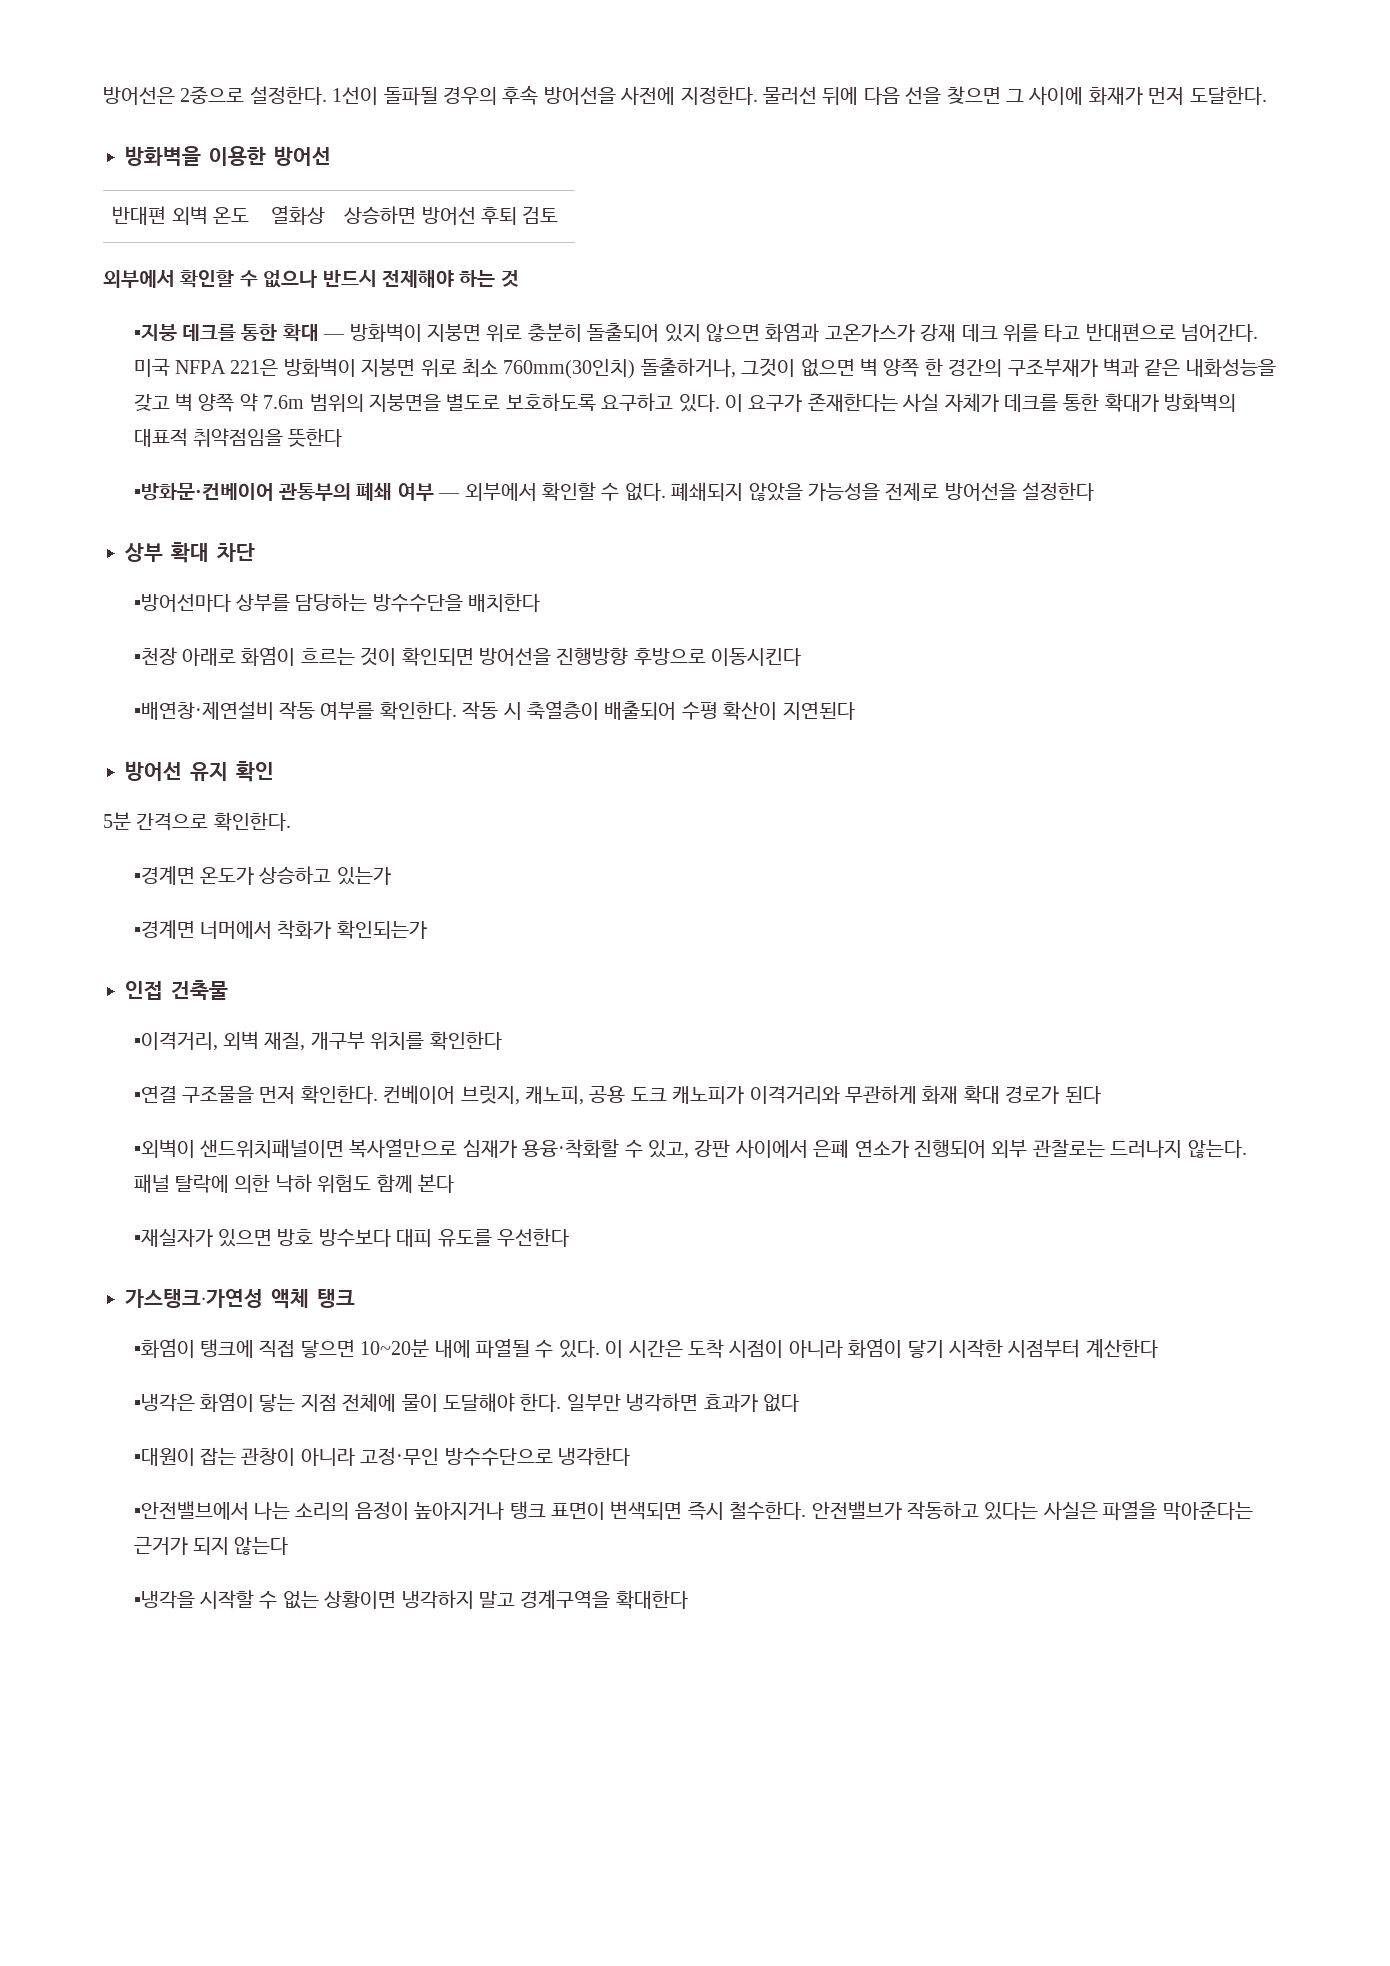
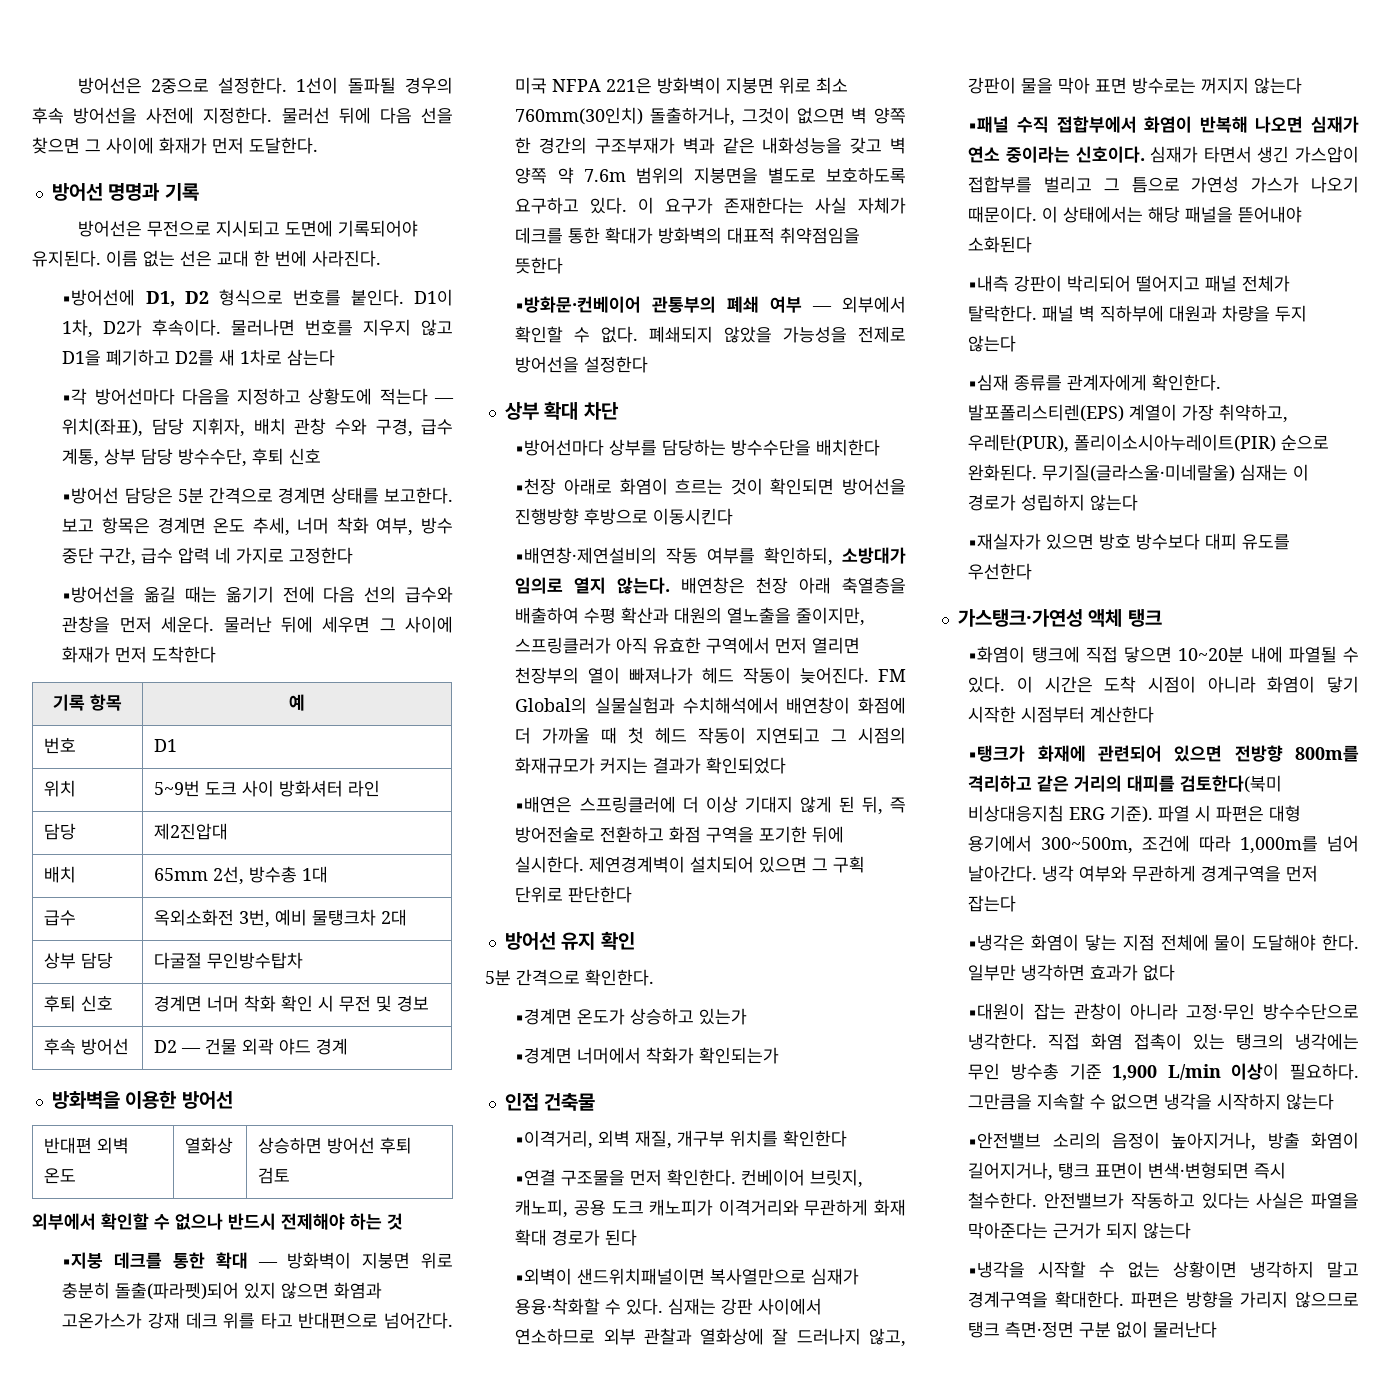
(1267, 95) none -> [51,183,199,201] [77,220,418,237] [32,250,381,267] [62,289,453,307] [62,319,454,338] [62,349,336,366] [62,388,454,405] [62,418,454,437] [62,448,322,467] [62,487,453,504] [62,517,453,536] [62,547,354,566] [62,586,454,603] [62,616,453,633] [62,646,217,663] [53,694,122,711] [289,694,305,711] [43,737,76,754] [153,739,177,752] [43,780,76,797] [153,780,380,797] [43,823,76,840] [153,823,228,840] [43,866,76,883] [153,866,328,885] [43,910,76,926] [153,909,407,928] [43,952,113,969] [153,952,303,969] [43,995,113,1012] [153,995,429,1012] [43,1038,129,1055] [153,1038,348,1055] // 방어선 명명과 기록 // 방어선은 무전으로 지시되고 도면에 기록되어야 유지된다. 이름 없는 선은 교대 한 번에 사라진다. // ▪방어선에 D1, D2 형식으로 번호를 붙인다. D1이 1차, D2가 후속이다. 물러나면 번호를 지우지 않고 D1을 폐기하고 D2를 새 1차로 삼는다 // ▪각 방어선마다 다음을 지정하고 상황도에 적는다 — 위치(좌표), 담당 지휘자, 배치 관창 수와 구경, 급수 계통, 상부 담당 방수수단, 후퇴 신호 // ▪방어선 담당은 5분 간격으로 경계면 상태를 보고한다. 보고 항목은 경계면 온도 추세, 너머 착화 여부, 방수 중단 구간, 급수 압력 네 가지로 고정한다 // ▪방어선을 옮길 때는 옮기기 전에 다음 선의 급수와 관창을 먼저 세운다. 물러난 뒤에 세우면 그 사이에 화재가 먼저 도착한다 // 기록 항목 | 예 // 번호 | D1 // 위치 | 5~9번 도크 사이 방화셔터 라인 // 담당 | 제2진압대 // 배치 | 65mm 2선, 방수총 1대 // 급수 | 옥외소화전 3번, 예비 물탱크차 2대 // 상부 담당 | 다굴절 무인방수탑차 // 후퇴 신호 | 경계면 너머 착화 확인 시 무전 및 경보 // 후속 방어선 | D2 — 건물 외곽 야드 경계
[587,323,660,342] 돌출되어 -> [115,1282,240,1300] 돌출(파라펫)되어
[133,701,274,720] ▪배연창·제연설비 -> [515,547,658,564] ▪배연창·제연설비의
[379,701,855,720] 확인한다. 작동 시 축열층이 배출되어 수평 확산이 지연된다 -> [764,547,906,566] [515,577,906,594] [515,607,866,626] [515,637,861,654] [515,667,906,684] [515,697,906,714] [515,727,906,744] [515,757,787,774] [515,796,906,815] [515,826,845,843] [515,856,866,873] [515,886,633,903] 확인하되, 소방대가 임의로 열지 않는다. 배연창은 천장 아래 축열층을 배출하여 수평 확산과 대원의 열노출을 줄이지만, 스프링클러가 아직 유효한 구역에서 먼저 열리면 천장부의 열이 빠져나가 헤드 작동이 늦어진다. FM Global의 실물실험과 수치해석에서 배연창이 화점에 더 가까울 때 첫 헤드 작동이 지연되고 그 시점의 화재규모가 커지는 결과가 확인되었다 // ▪배연은 스프링클러에 더 이상 기대지 않게 된 뒤, 즉 방어전술로 전환하고 화점 구역을 포기한 뒤에 실시한다. 제연경계벽이 설치되어 있으면 그 구획 단위로 판단한다
[647,1139,1247,1159] [133,1174,454,1193] 있고, 강판 사이에서 은폐 연소가 진행되어 외부 관찰로는 드러나지 않는다. 패널 탈락에 의한 낙하 위험도 함께 본다 -> [626,1298,823,1315] [515,1328,906,1347] [968,77,1303,94] [968,116,1359,133] [968,146,1359,163] [968,176,1359,193] [968,206,1303,223] [968,236,1033,253] [968,275,1291,292] [968,305,1308,322] [968,335,1017,352] [968,374,1222,391] [968,404,1289,423] [968,434,1330,453] [968,464,1310,482] [968,494,1139,511] 있다. 심재는 강판 사이에서 연소하므로 외부 관찰과 열화상에 잘 드러나지 않고, 강판이 물을 막아 표면 방수로는 꺼지지 않는다 // ▪패널 수직 접합부에서 화염이 반복해 나오면 심재가 연소 중이라는 신호이다. 심재가 타면서 생긴 가스압이 접합부를 벌리고 그 틈으로 가연성 가스가 나오기 때문이다. 이 상태에서는 해당 패널을 뜯어내야 소화된다 // ▪내측 강판이 박리되어 떨어지고 패널 전체가 탈락한다. 패널 벽 직하부에 대원과 차량을 두지 않는다 // ▪심재 종류를 관계자에게 확인한다. 발포폴리스티렌(EPS) 계열이 가장 취약하고, 우레탄(PUR), 폴리이소시아누레이트(PIR) 순으로 완화된다. 무기질(글라스울·미네랄울) 심재는 이 경로가 성립하지 않는다
(1158, 1348) none -> [968,745,1359,762] [968,775,1283,793] [968,805,1302,823] [968,835,1359,854] [968,865,1319,882] [968,895,1017,912] // ▪탱크가 화재에 관련되어 있으면 전방향 800m를 격리하고 같은 거리의 대피를 검토한다(북미 비상대응지침 ERG 기준). 파열 시 파편은 대형 용기에서 300~500m, 조건에 따라 1,000m를 넘어 날아간다. 냉각 여부와 무관하게 경계구역을 먼저 잡는다
[557,1447,630,1466] [133,1501,505,1520] 냉각한다 // ▪안전밸브에서 나는 소리의 음정이 높아지거나 -> [968,1033,1359,1050] [968,1063,1359,1081] [968,1093,1335,1110] [968,1132,1359,1151] [968,1162,1054,1181] 냉각한다. 직접 화염 접촉이 있는 탱크의 냉각에는 무인 방수총 기준 1,900 L/min 이상이 필요하다. 그만큼을 지속할 수 없으면 냉각을 시작하지 않는다 // ▪안전밸브 소리의 음정이 높아지거나, 방출 화염이 길어지거나,
[610,1501,683,1520] 변색되면 -> [1148,1162,1250,1179] 변색·변형되면
[615,1590,688,1609] 확대한다 -> [1055,1291,1359,1308] [968,1321,1218,1338] 확대한다. 파편은 방향을 가리지 않으므로 탱크 측면·정면 구분 없이 물러난다

